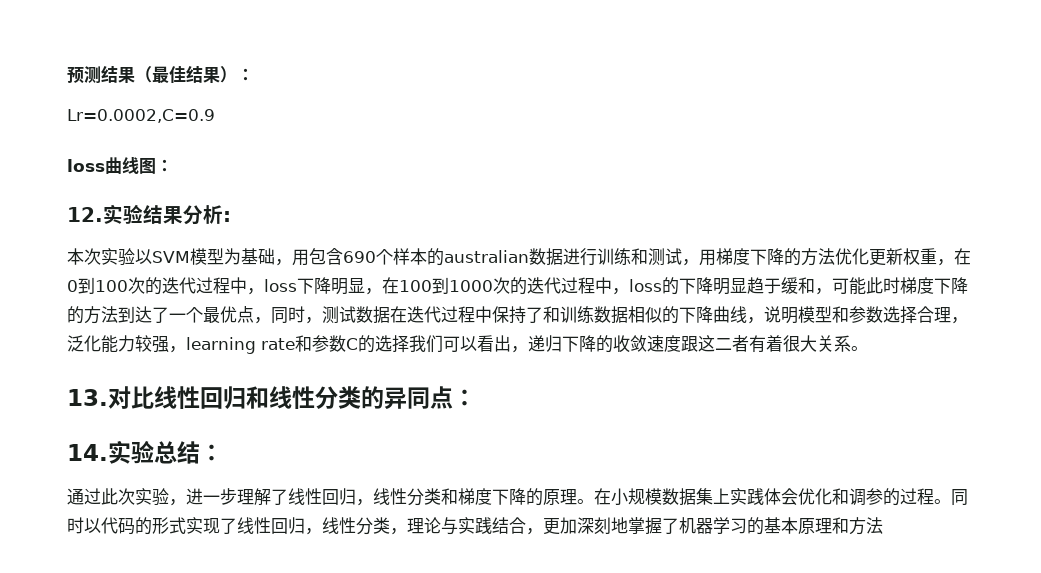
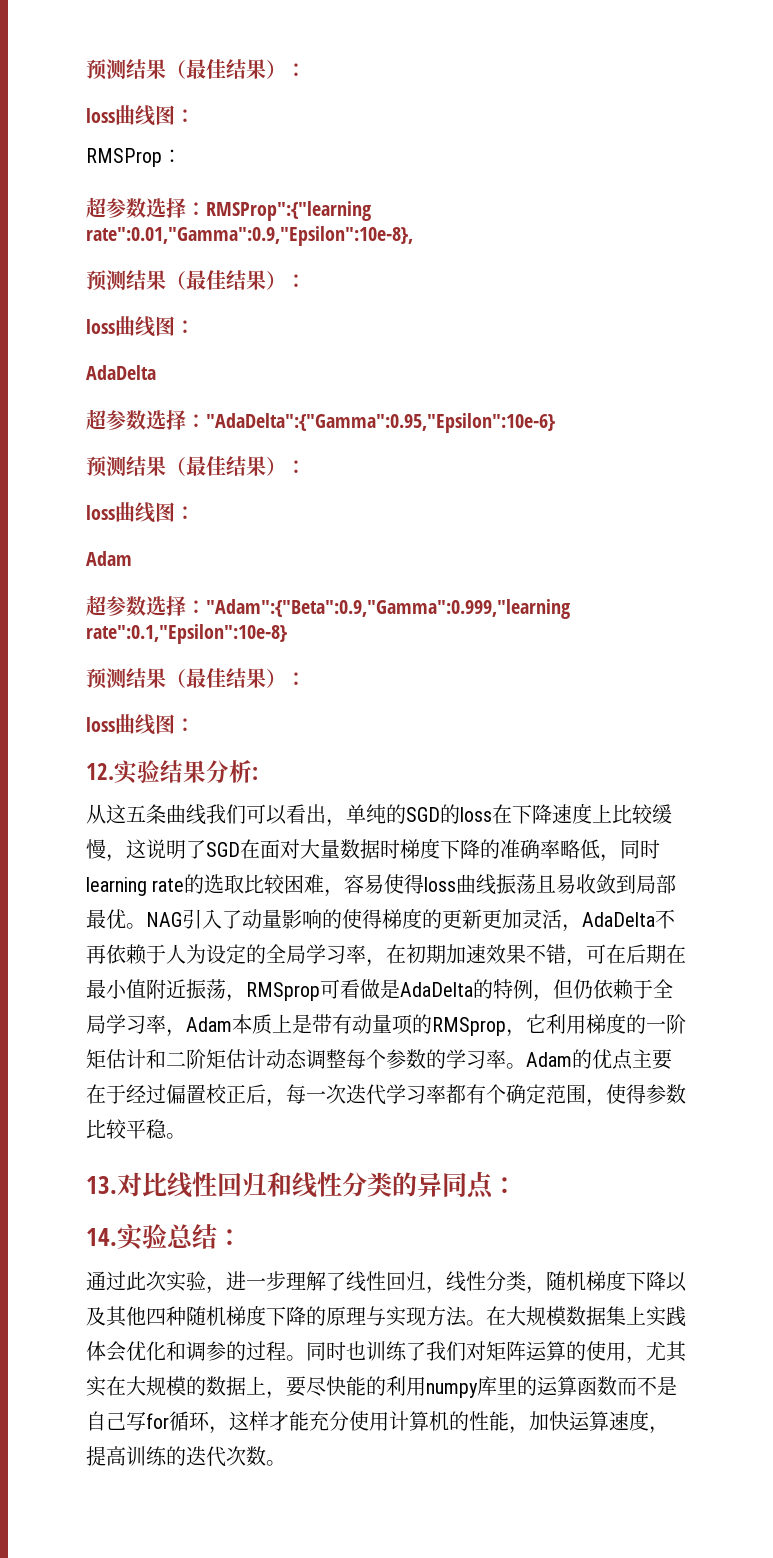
[67,65,254,84] [67,109,215,123] 预测结果（最佳结果）： // Lr=0.0002,C=0.9 -> [86,59,306,80] [86,105,195,126] [86,148,182,167] [86,197,371,221] [86,226,413,246] [86,270,306,291] [86,316,195,337] [86,365,156,380] [86,409,555,433] [86,456,306,477] [86,502,195,523] [86,551,132,566] [86,595,570,619] [86,624,287,644] [86,668,306,689] 预测结果（最佳结果）： // loss曲线图： // RMSProp： // 超参数选择：RMSProp":{"learning rate":0.01,"Gamma":0.9,"Epsilon":10e-8}, // 预测结果（最佳结果）： // loss曲线图： // AdaDelta // 超参数选择："AdaDelta":{"Gamma":0.95,"Epsilon":10e-6} // 预测结果（最佳结果）： // loss曲线图： // Adam // 超参数选择："Adam":{"Beta":0.9,"Gamma":0.999,"learning rate":0.1,"Epsilon":10e-8} // 预测结果（最佳结果）：
[67,248,971,266] [67,277,968,295] [67,306,968,324] [67,335,851,354] 本次实验以SVM模型为基础，用包含690个样本的australian数据进行训练和测试，用梯度下降的方法优化更新权重，在0到100次的迭代过程中，loss下降明显，在100到1000次的迭代过程中，loss的下降明显趋于缓和，可能此时梯度下降的方法到达了一个最优点，同时，测试数据在迭代过程中保持了和训练数据相似的下降曲线，说明模型和参数选择合理，泛化能力较强，learning rate和参数C的选择我们可以看出，递归下降的收敛速度跟这二者有着很大关系 -> [86,803,672,827] [86,838,660,862] [86,874,677,897] [86,908,675,932] [86,944,686,967] [86,979,673,1002] [86,1013,686,1037] [86,1049,672,1070] [86,1084,686,1107] [86,1119,167,1139] 从这五条曲线我们可以看出，单纯的SGD的loss在下降速度上比较缓慢，这说明了SGD在面对大量数据时梯度下降的准确率略低，同时learning rate的选取比较困难，容易使得loss曲线振荡且易收敛到局部最优。NAG引入了动量影响的使得梯度的更新更加灵活，AdaDelta不再依赖于人为设定的全局学习率，在初期加速效果不错，可在后期在最小值附近振荡，RMSprop可看做是AdaDelta的特例，但仍依赖于全局学习率，Adam本质上是带有动量项的RMSprop，它利用梯度的一阶矩估计和二阶矩估计动态调整每个参数的学习率。Adam的优点主要在于经过偏置校正后，每一次迭代学习率都有个确定范围，使得参数比较平稳
[441,488,628,506] 和梯度下降的原理。在小 -> [526,1270,687,1294] [86,1305,526,1327] ，随机梯度下降以及其他四种随机梯度下降的原理与实现方法。在大
[84,517,883,535] 以代码的形式实现了线性回归，线性分类，理论与实践结合，更加深刻地掌握了机器学习的基本原理和方法 -> [346,1341,687,1364] [86,1376,677,1399] [86,1410,669,1434] [86,1446,286,1467] 也训练了我们对矩阵运算的使用，尤其实在大规模的数据上，要尽快能的利用numpy库里的运算函数而不是自己写for循环，这样才能充分使用计算机的性能，加快运算速度，提高训练的迭代次数。

